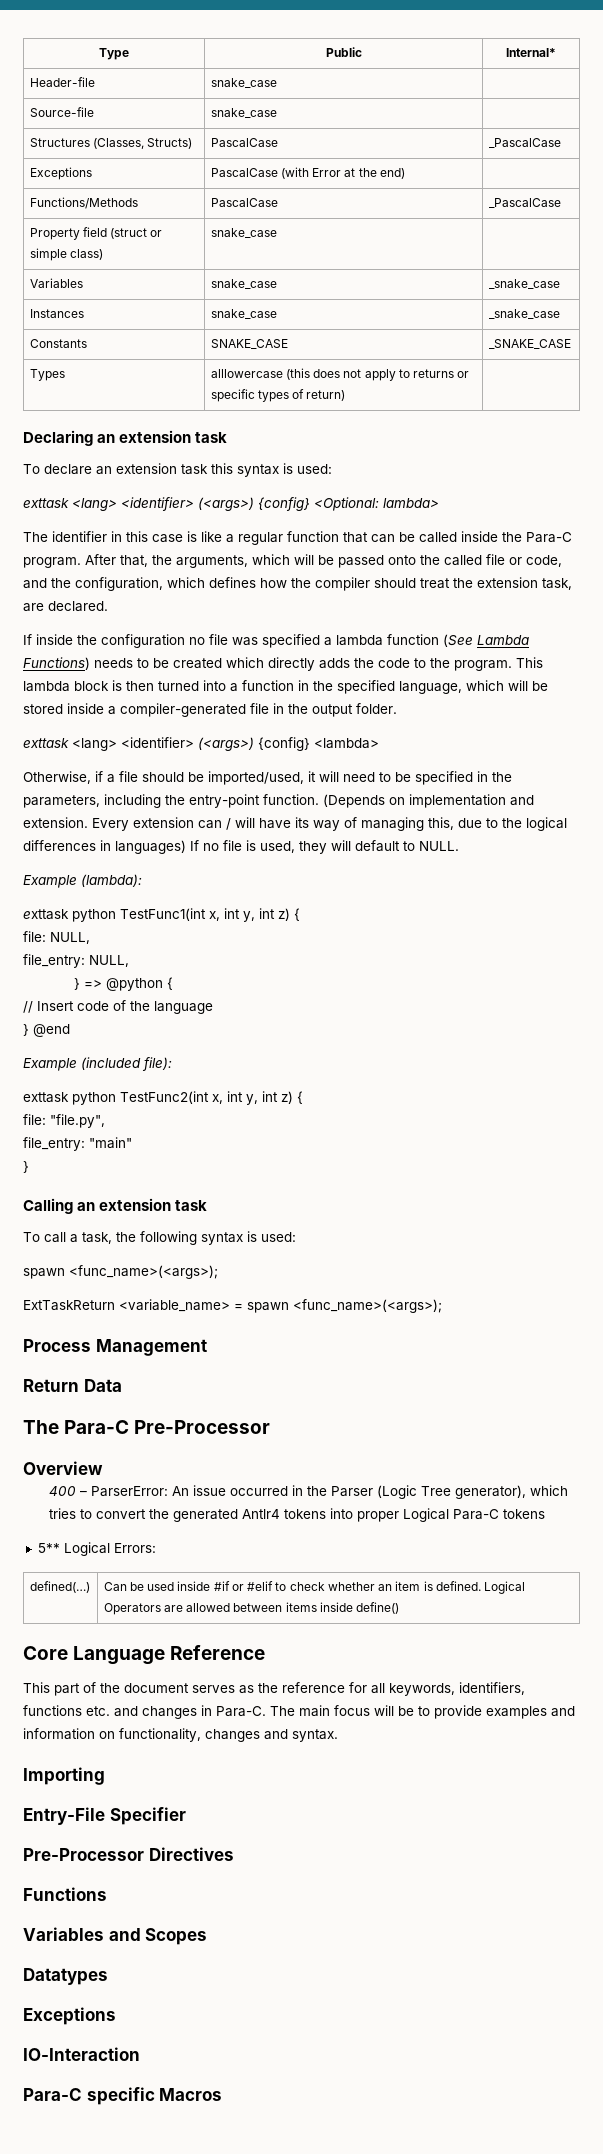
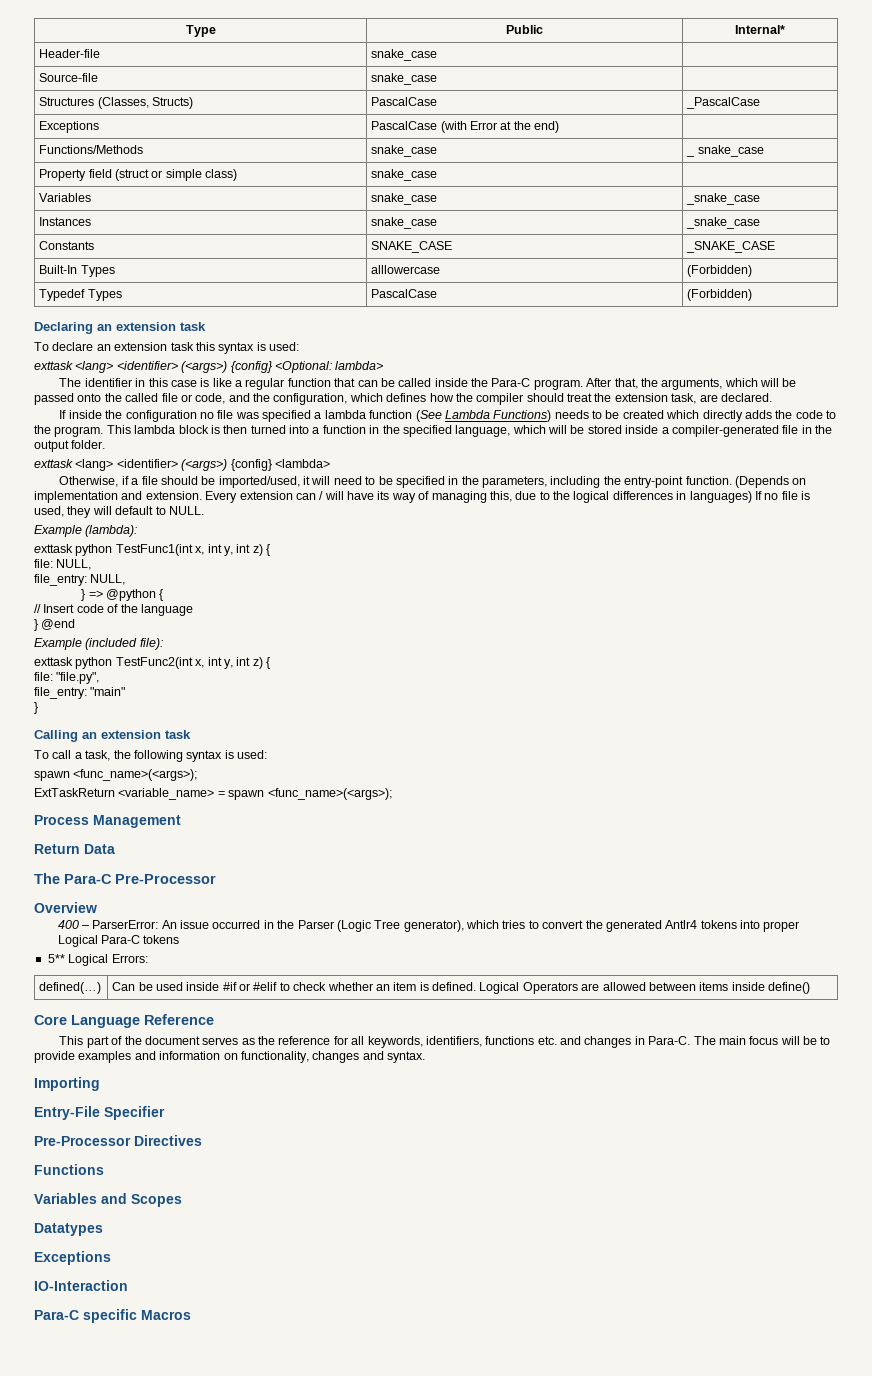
[210,198,278,207] [488,198,561,208] PascalCase | _PascalCase -> [371,145,438,157] [686,145,764,157] snake_case | _ snake_case
(571, 344) none -> [39,265,78,274] Built-In
[285,368,470,381] [210,389,346,402] (this does not apply to returns or specific types of return) | -> [687,265,753,277] [39,289,122,301] [371,289,438,298] [687,289,753,301] | (Forbidden) // Typedef Types | PascalCase | (Forbidden)

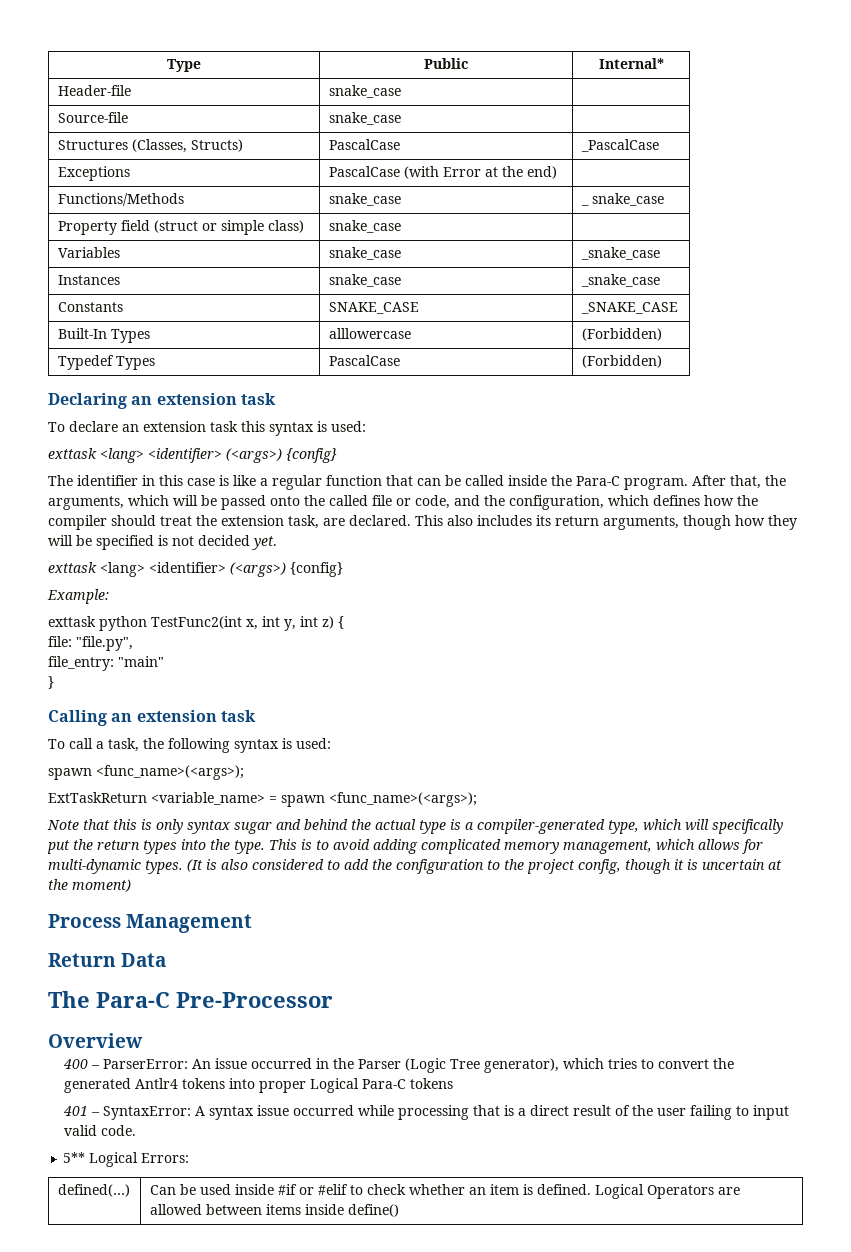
[274,361,384,373] <Optional: lambda> -> (337, 455) none
[59,410,837,422] [34,425,832,437] [34,440,106,452] [34,459,330,471] [59,476,807,488] [34,491,810,503] [34,506,204,518] [34,525,138,537] [34,544,270,556] [34,559,92,570] [34,574,126,586] [81,589,164,601] [34,604,193,616] [34,619,76,631] [34,638,163,650] // If inside the configuration no file was specified a lambda function (See Lambda Functions) needs to be created which directly adds the code to the program. This lambda block is then turned into a function in the specified language, which will be stored inside a compiler-generated file in the output folder. // exttask <lang> <identifier> (<args>) {config} <lambda> // Otherwise, if a file should be imported/used, it will need to be specified in the parameters, including the entry-point function. (Depends on implementation and extension. Every extension can / will have its way of managing this, due to the logical differences in languages) If no file is used, they will default to NULL. // Example (lambda): // exttask python TestFunc1(int x, int y, int z) { // file: NULL, // file_entry: NULL, // } => @python { // // Insert code of the language // } @end // Example (included file): -> [415,515,797,530] [48,535,277,550] [48,562,343,577] [47,589,109,604] This also includes its return arguments, though how they will be specified is not decided yet. // exttask <lang> <identifier> (<args>) {config} // Example:
(392, 794) none -> [47,819,783,834] [47,839,763,854] [48,859,782,874] [48,879,131,892] // Note that this is only syntax sugar and behind the actual type is a compiler-generated type, which will specifically put the return types into the type. This is to avoid adding complicated memory management, which allows for multi-dynamic types. (It is also considered to add the configuration to the project config, though it is uncertain at the moment)
(180, 939) none -> [63,1105,790,1120] [64,1125,137,1136] // 401 – SyntaxError: A syntax issue occurred while processing that is a direct result of the user failing to input valid code.
[34,1014,214,1028] [59,1036,831,1048] [34,1051,425,1063] [34,1077,100,1091] [34,1106,165,1120] [34,1135,202,1146] [34,1164,104,1175] [34,1193,182,1207] [34,1223,103,1236] [34,1251,111,1265] [34,1280,128,1291] [34,1309,191,1323] // Core Language Reference // This part of the document serves as the reference for all keywords, identifiers, functions etc. and changes in Para-C. The main focus will be to provide examples and information on functionality, changes and syntax. // Importing // Entry-File Specifier // Pre-Processor Directives // Functions // Variables and Scopes // Datatypes // Exceptions // IO-Interaction // Para-C specific Macros -> (399, 1210) none

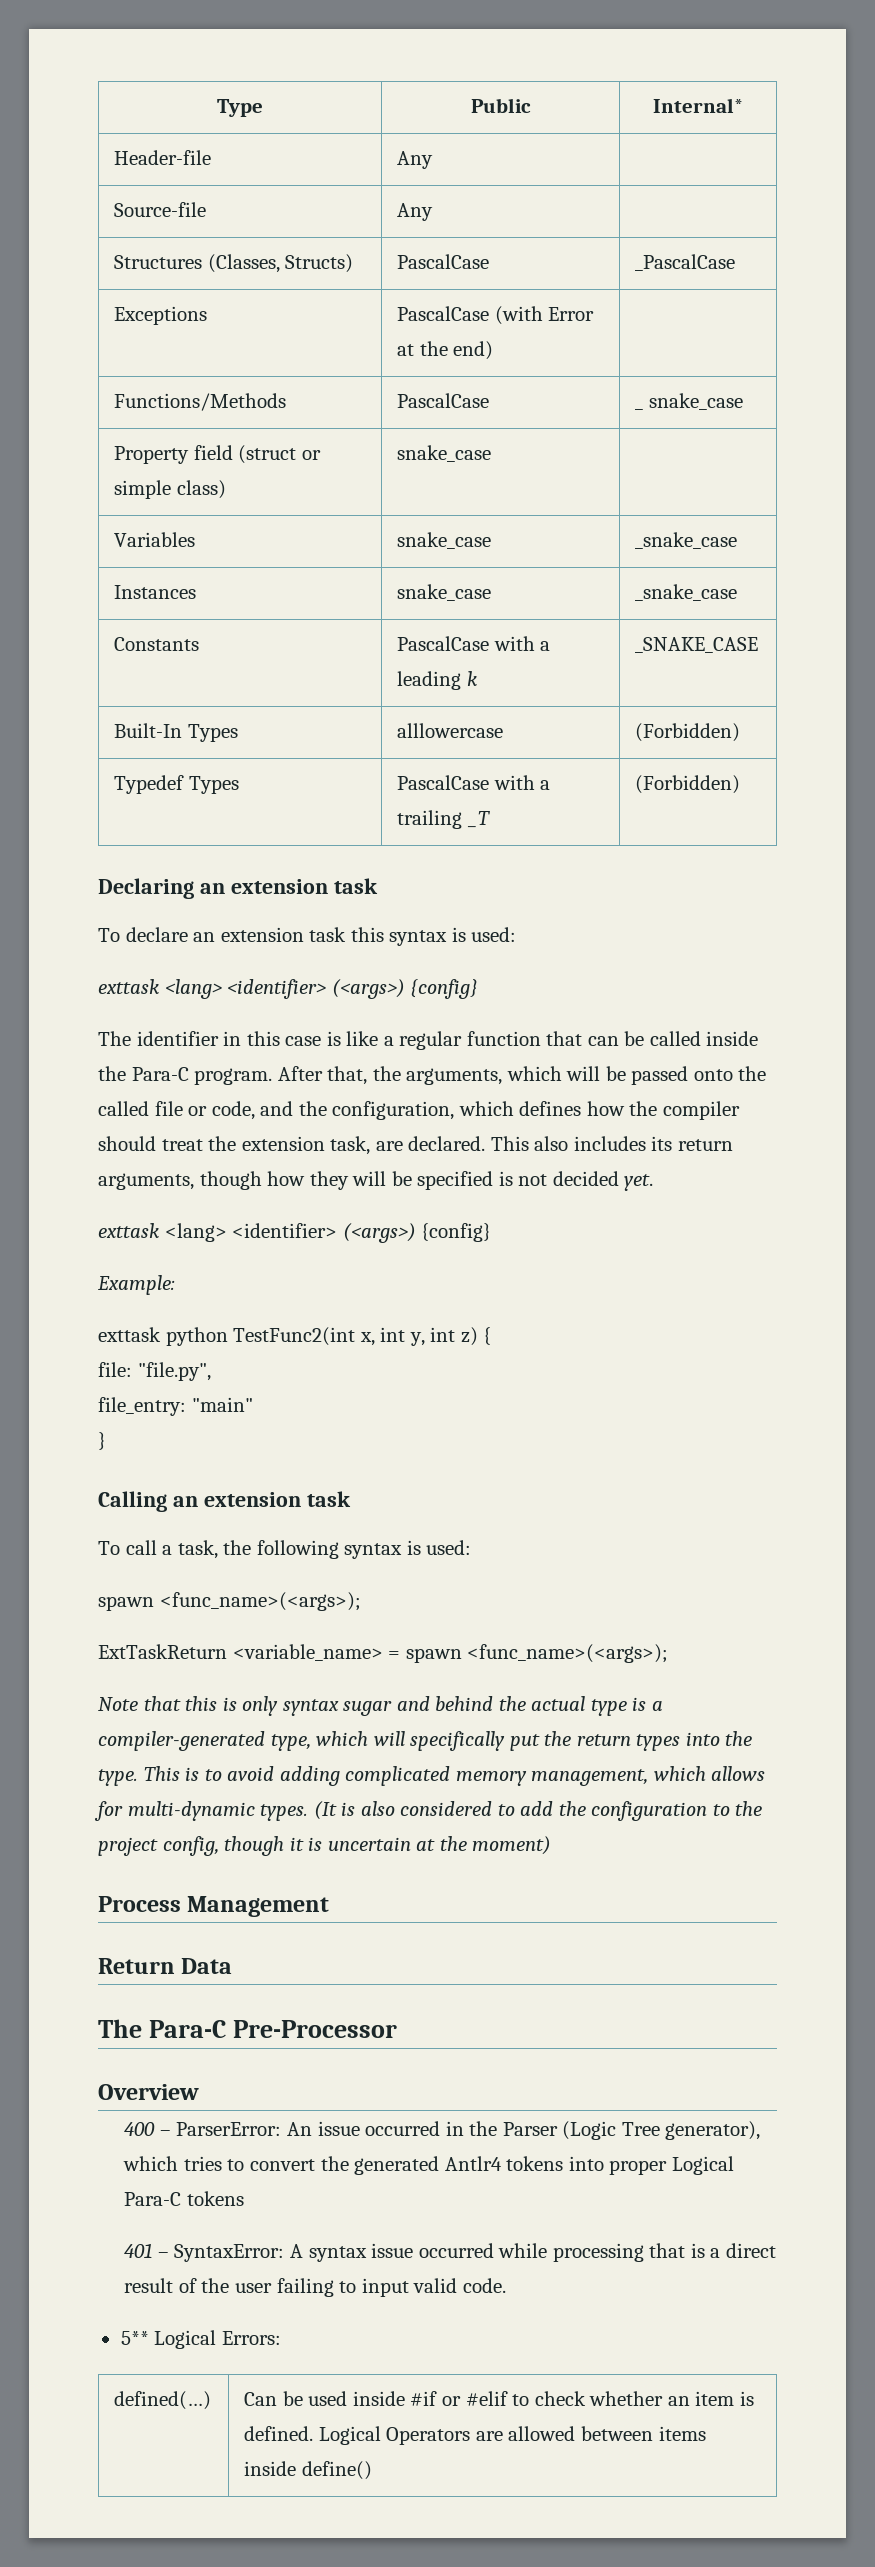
[328,85,401,98] snake_case -> [397,151,434,169] Any
[328,112,401,125] snake_case -> [397,203,434,221] Any
[328,193,401,206] snake_case -> [397,393,490,408] PascalCase
[328,302,419,314] SNAKE_CASE -> [397,636,551,651] [397,671,477,690] PascalCase with a leading k
(400, 360) none -> [493,775,551,790] [397,810,490,829] with a trailing _T

